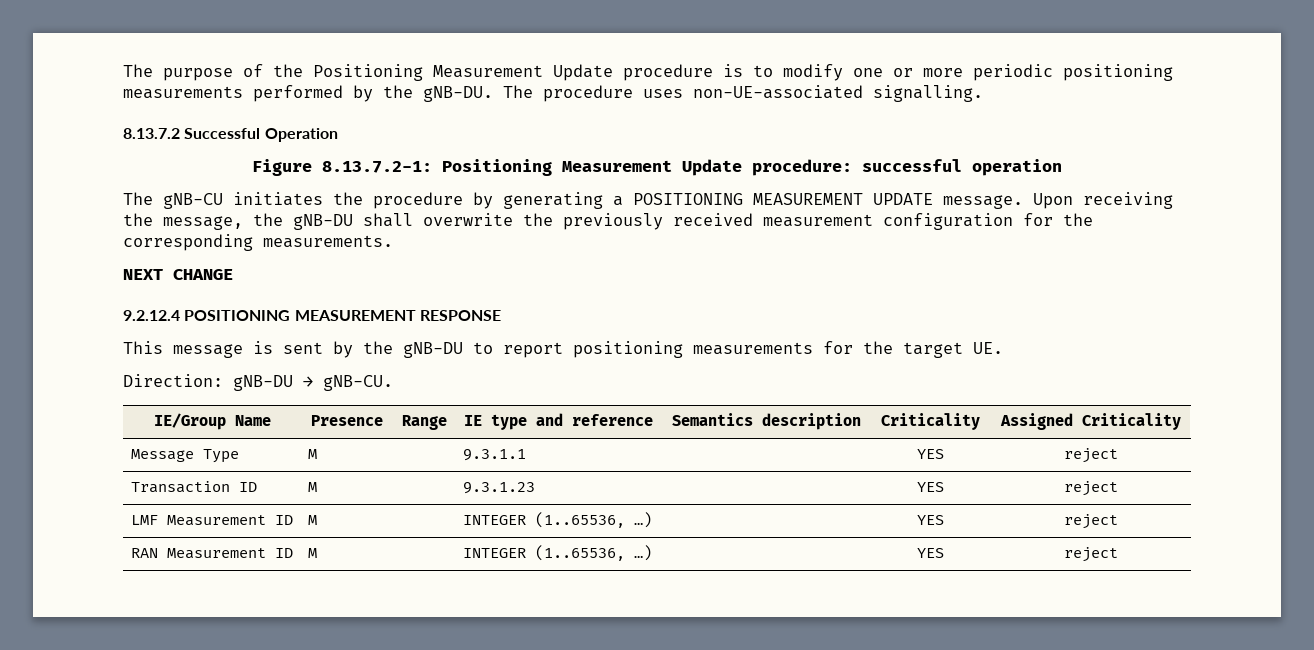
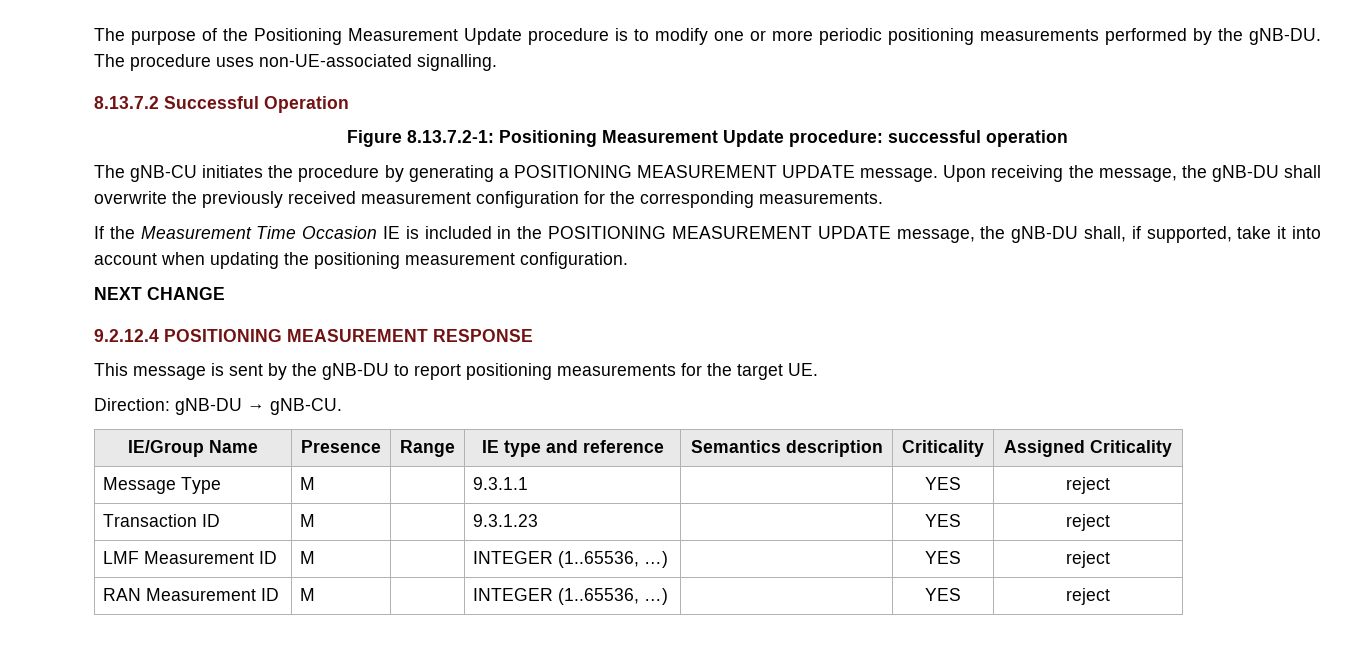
(393, 241) none -> [94,226,1322,243] [94,252,628,269] // If the Measurement Time Occasion IE is included in the POSITIONING MEASUREMENT UPDATE message, the gNB-DU shall, if supported, take it into account when updating the positioning measurement configuration.

